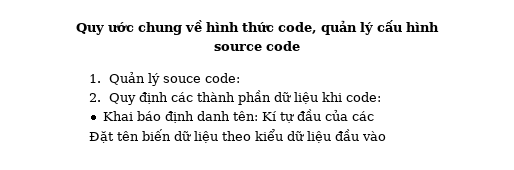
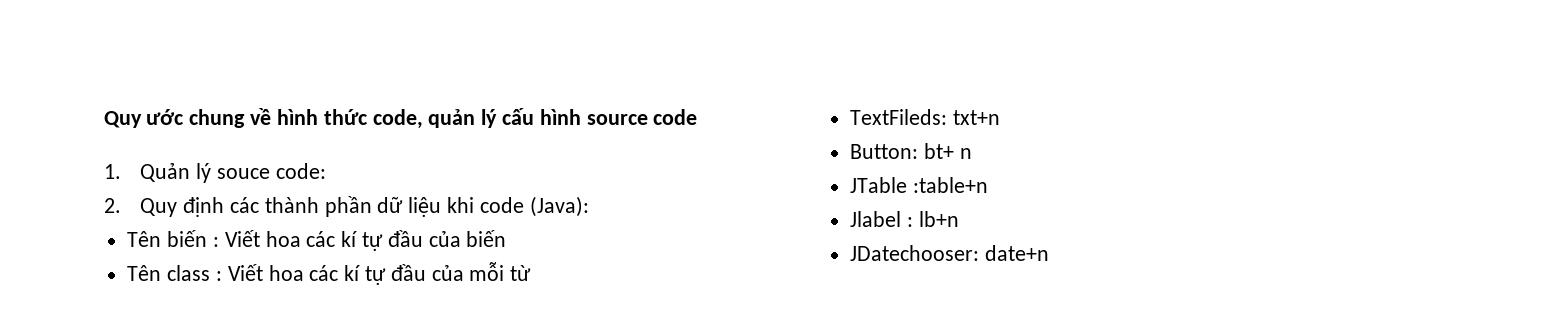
[345,92,381,102] [102,109,374,123] [88,128,386,143] code: // Khai báo định danh tên: Kí tự đầu của các // Đặt tên biến dữ liệu theo kiểu dữ liệu đầu vào -> [479,196,589,217] [127,230,507,251] [127,262,532,285] [850,109,1001,125] [850,143,972,159] [850,177,989,193] [850,211,959,227] [850,245,1050,261] code (Java): // Tên biến : Viết hoa các kí tự đầu của biến // Tên class : Viết hoa các kí tự đầu của mỗi từ // TextFileds: txt+n // Button: bt+ n // JTable :table+n // Jlabel : lb+n // JDatechooser: date+n

